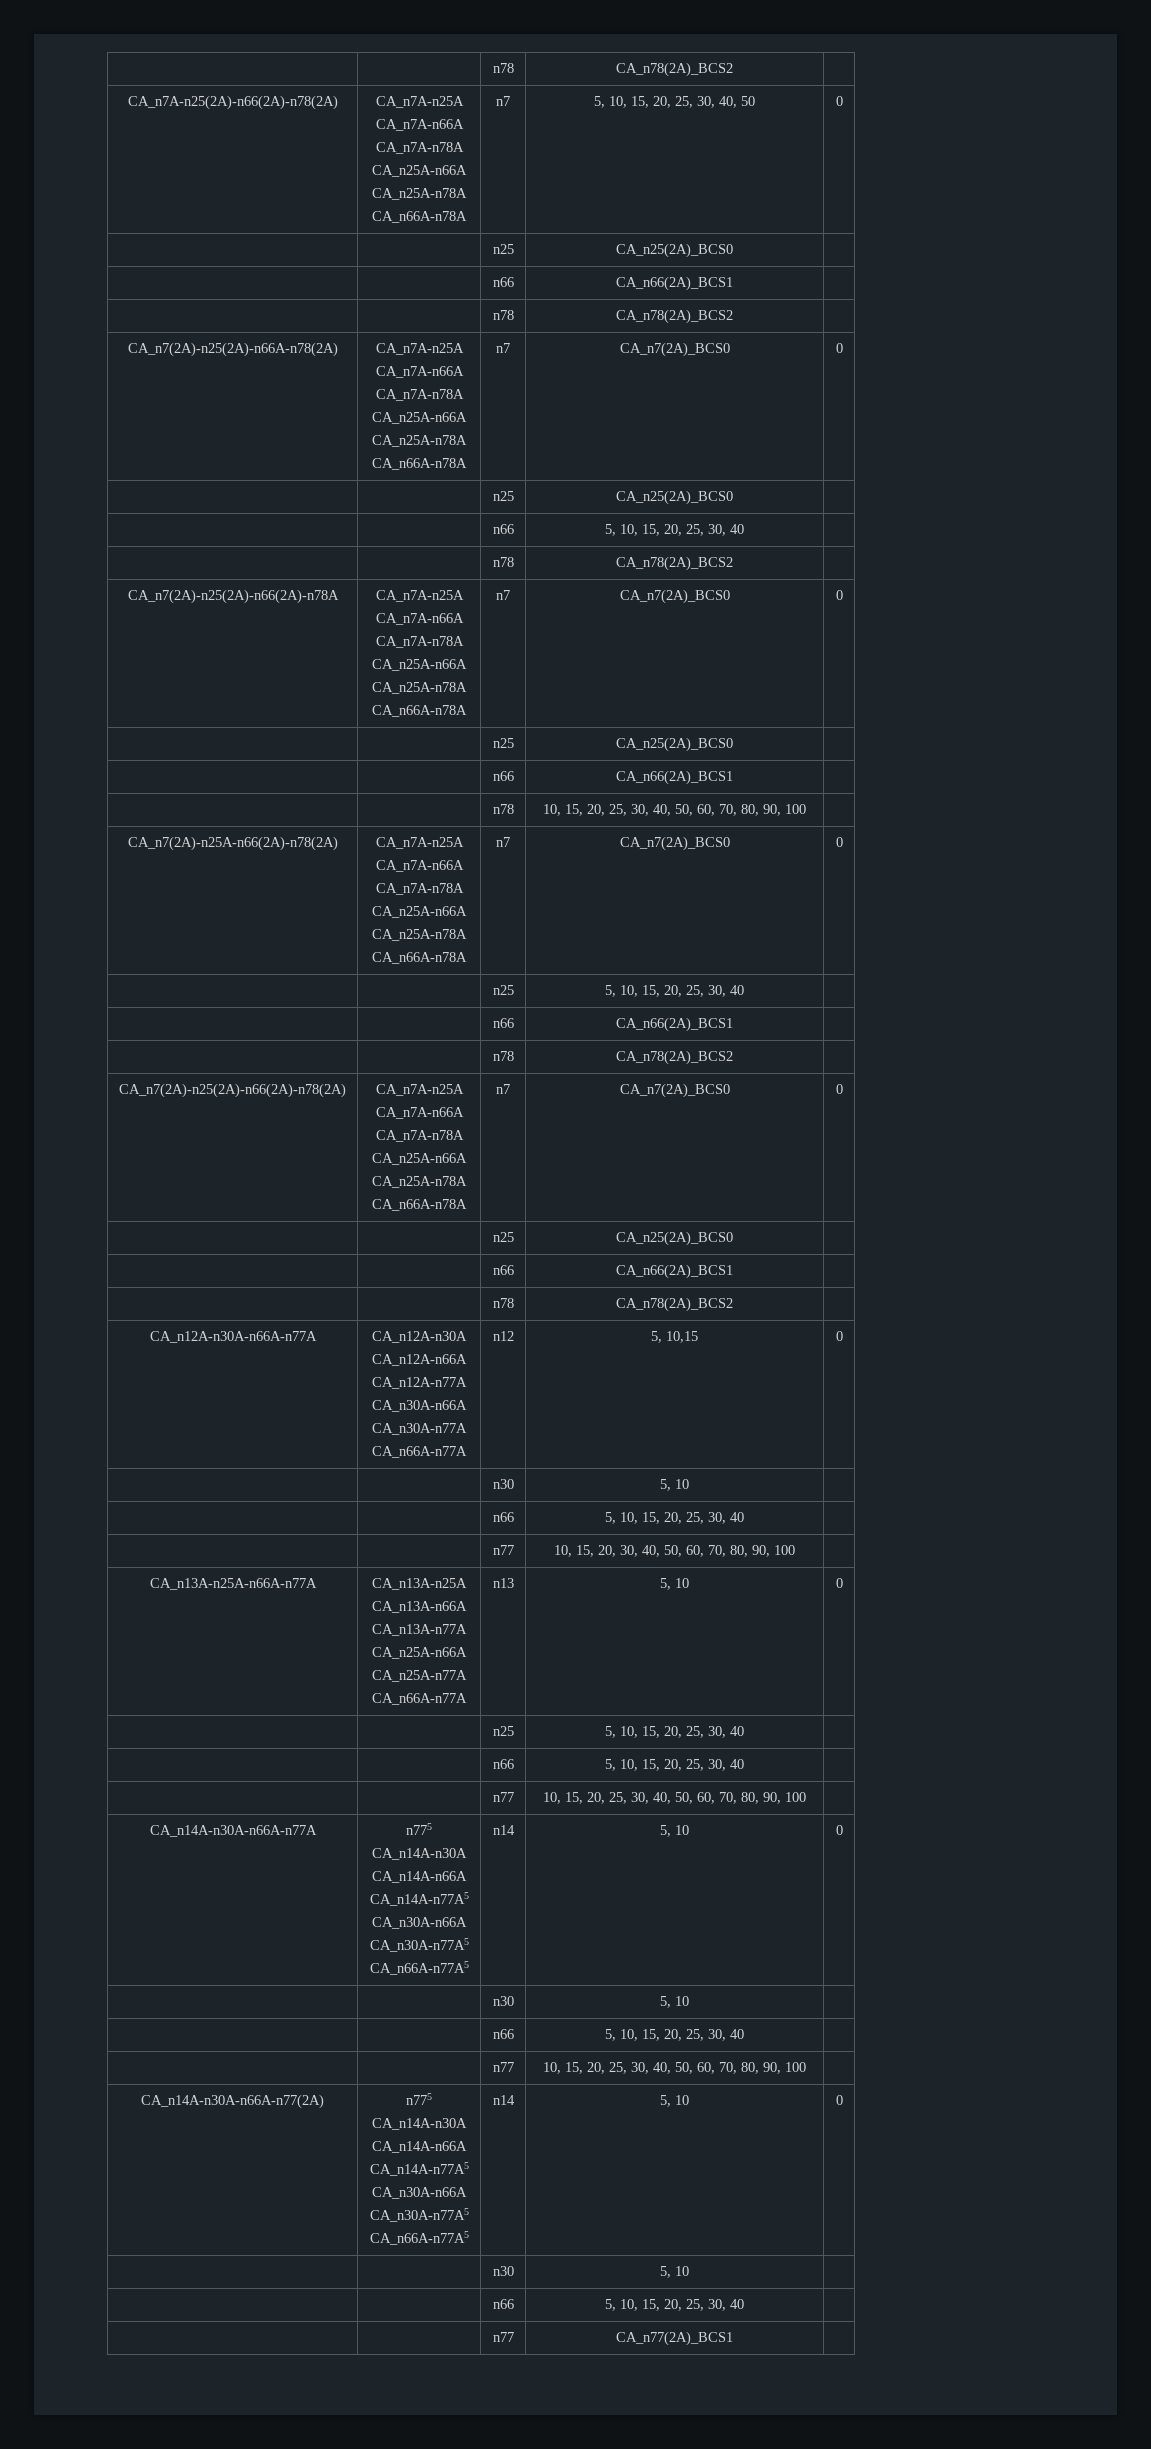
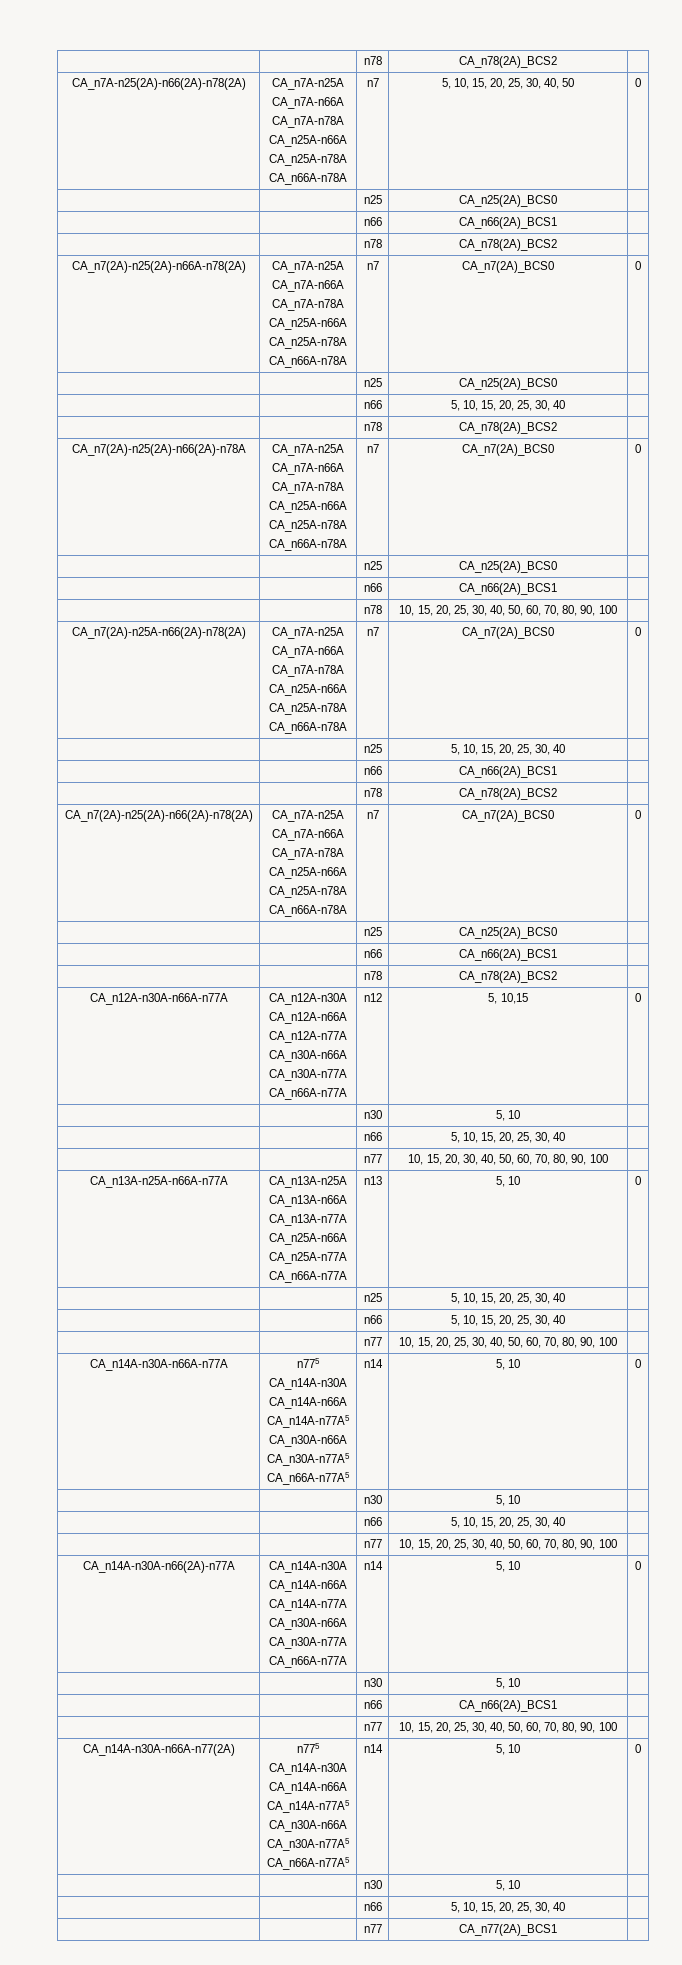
(806, 2067) none -> [82,1561,235,1573] [269,1561,347,1573] [269,1580,347,1592] [269,1599,347,1611] [269,1618,347,1630] [269,1637,347,1649] [269,1656,347,1668] [363,1561,383,1570] [495,1561,521,1572] [635,1561,641,1570] [363,1678,382,1687] [495,1678,521,1689] [363,1700,382,1709] [459,1700,557,1712] [363,1722,382,1731] [399,1722,617,1733] // CA_n14A-n30A-n66(2A)-n77A | CA_n14A-n30A // CA_n14A-n66A // CA_n14A-n77A // CA_n30A-n66A // CA_n30A-n77A // CA_n66A-n77A | n14 | 5, 10 | 0 // | | n30 | 5, 10 | // | | n66 | CA_n66(2A)_BCS1 | // | | n77 | 10, 15, 20, 25, 30, 40, 50, 60, 70, 80, 90, 100 |

